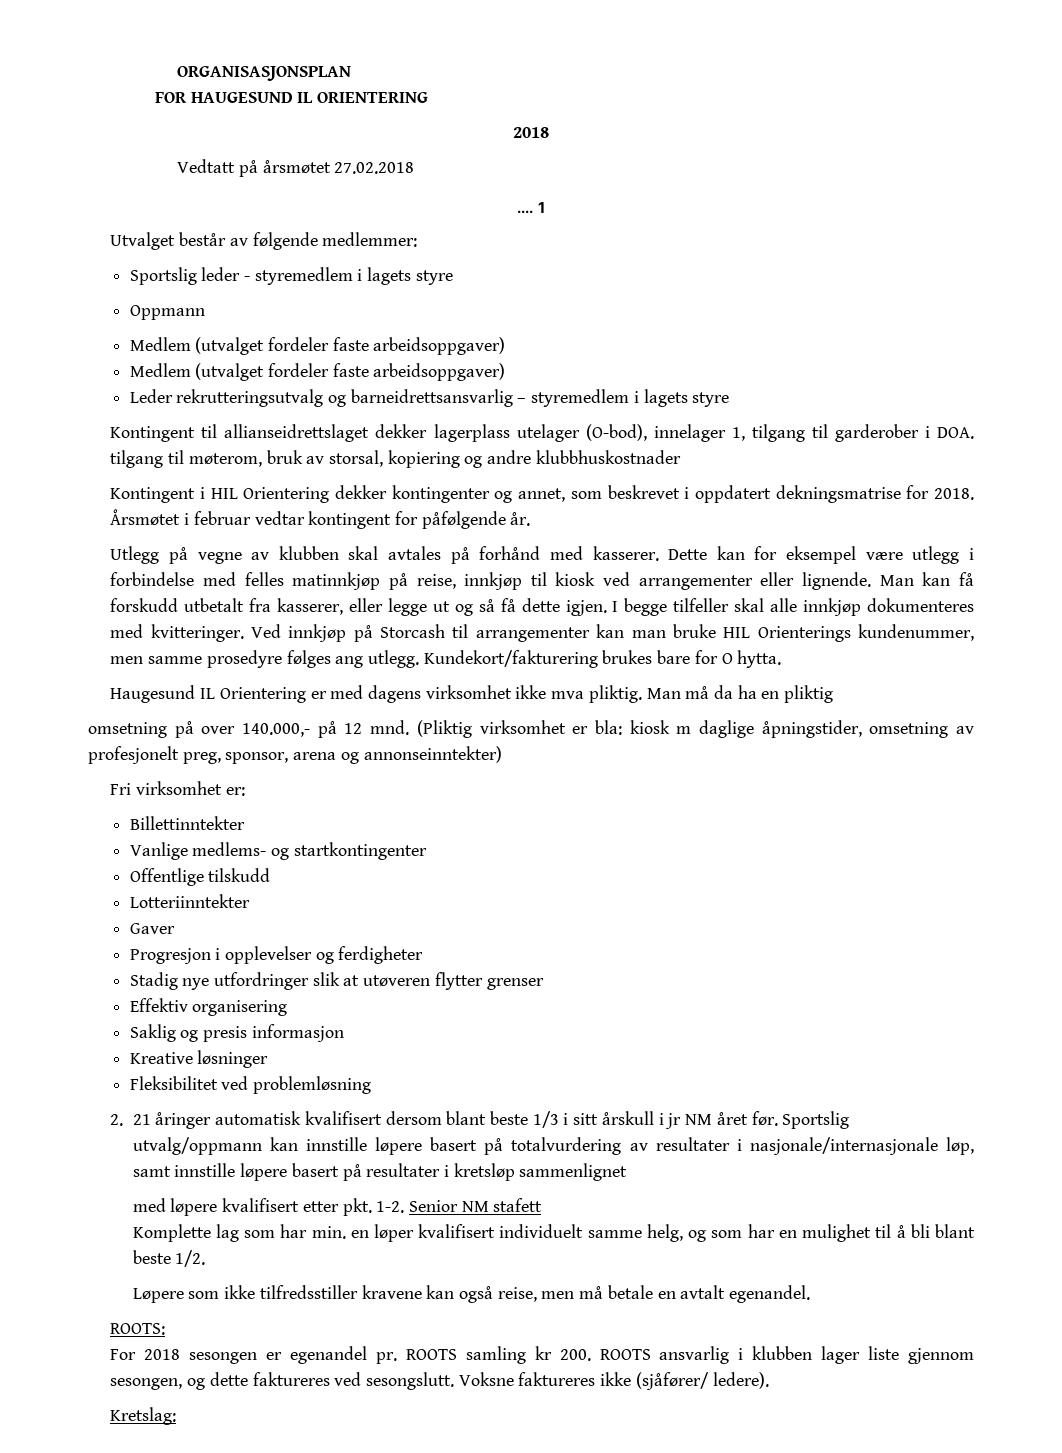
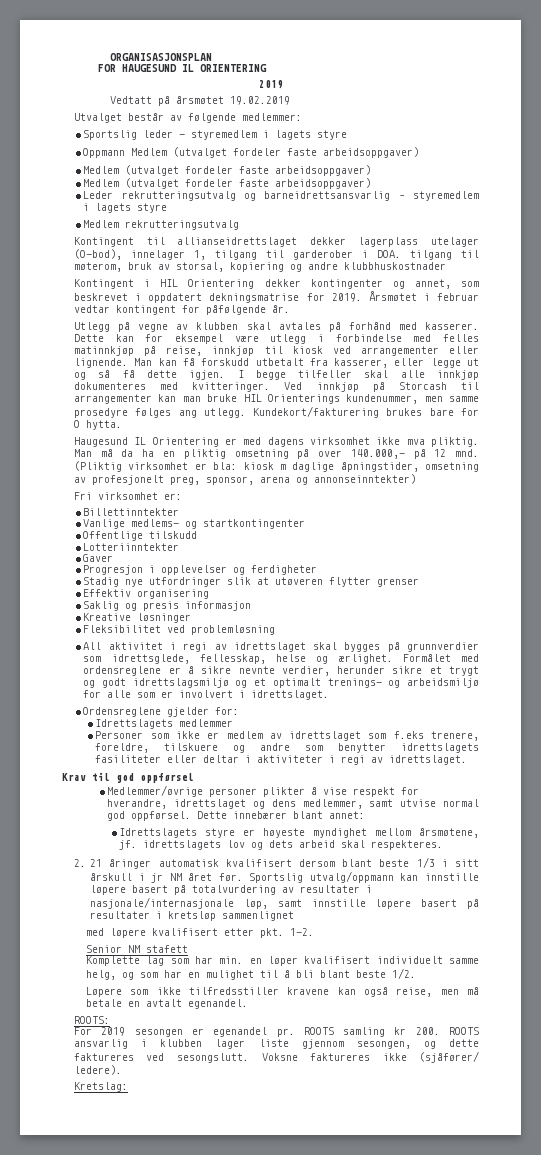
[513,127,549,138] 2018 -> [258,80,283,89] 2019
[334,162,415,174] [517,202,545,214] 27.02.2018 // .... 1 -> [229,96,290,105] 19.02.2019
(205, 312) none -> [131,147,420,158] Medlem (utvalget fordeler faste arbeidsoppgaver)
(730, 399) none -> [83,220,240,230] // Medlem rekrutteringsutvalg
[933,488,974,500] 2018. -> [331,293,362,302] 2019.
(834, 694) // -> (226, 454) none
(372, 1085) none -> [83,642,479,652] [83,654,480,664] [83,666,479,676] [83,678,479,688] [83,690,330,700] [83,707,240,717] [95,719,234,729] [95,731,480,741] [95,743,479,753] [95,755,468,765] [62,772,194,783] [107,785,420,797] [107,799,479,809] [107,811,366,821] [119,828,479,838] [119,840,444,850] // All aktivitet i regi av idrettslaget skal bygges på grunnverdier som idrettsglede, fellesskap, helse og ærlighet. Formålet med ordensreglene er å sikre nevnte verdier, herunder sikre et trygt og godt idrettslagsmiljø og et optimalt trenings- og arbeidsmiljø for alle som er involvert i idrettslaget. // Ordensreglene gjelder for: // Idrettslagets medlemmer // Personer som ikke er medlem av idrettslaget som f.eks trenere, foreldre, tilskuere og andre som benytter idrettslagets fasiliteter eller deltar i aktiviteter i regi av idrettslaget. // Krav til god oppførsel // Medlemmer/øvrige personer plikter å vise respekt for hverandre, idrettslaget og dens medlemmer, samt utvise normal god oppførsel. Dette innebærer blant annet: // Idrettslagets styre er høyeste myndighet mellom årsmøtene, jf. idrettslagets lov og dets arbeid skal respekteres.
(405, 1207) none -> (314, 932) //
[144,1349,181,1360] 2018 -> [101,1027,126,1036] 2019

